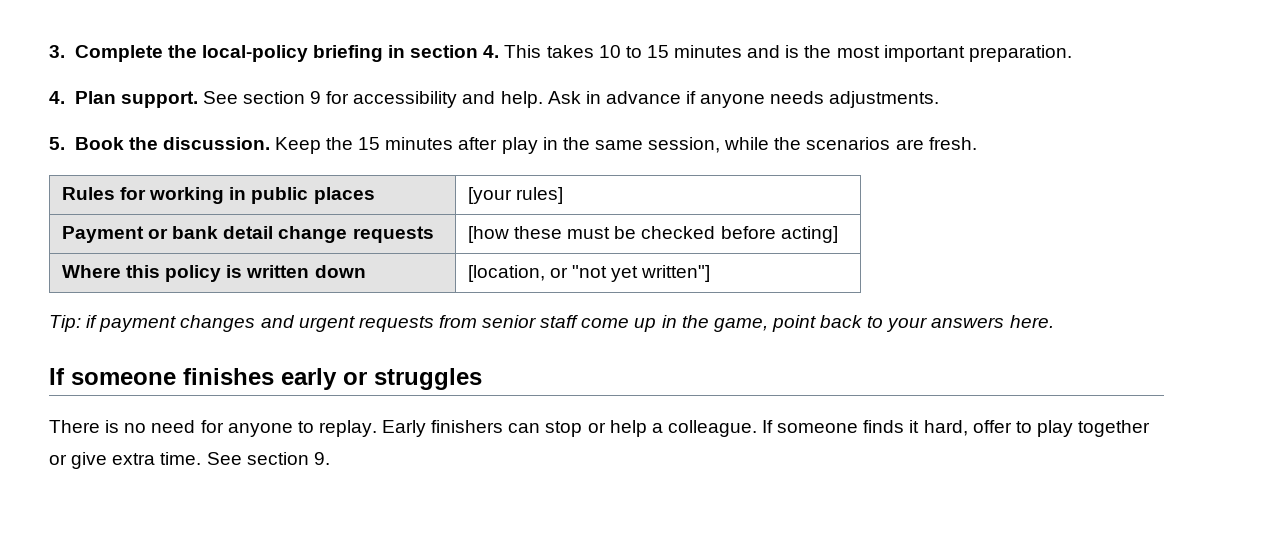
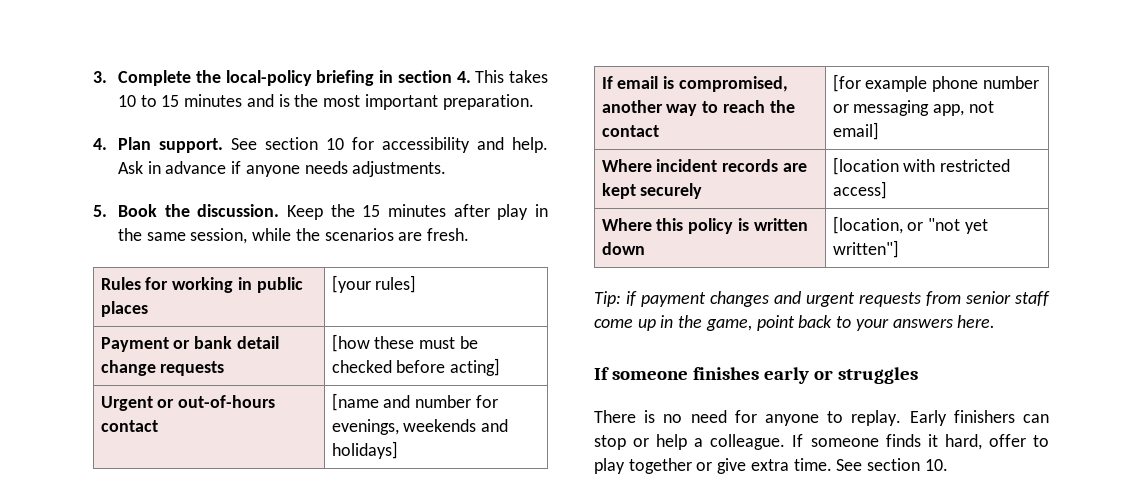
[310,91,322,104] 9 -> [325,138,344,150] 10
(838, 234) none -> [100,395,276,411] [100,420,158,432] [331,393,498,411] [331,419,509,435] [331,441,398,459] [601,76,788,92] [601,100,795,116] [601,125,659,137] [832,74,1039,92] [832,100,994,116] [832,122,879,140] [601,159,807,172] [601,183,703,199] [832,157,1011,175] [832,181,887,199] // Urgent or out-of-hours contact | [name and number for evenings, weekends and holidays] // If email is compromised, another way to reach the contact | [for example phone number or messaging app, not email] // Where incident records are kept securely | [location with restricted access]
[313,452,330,465] 9. -> [924,459,948,471] 10.

